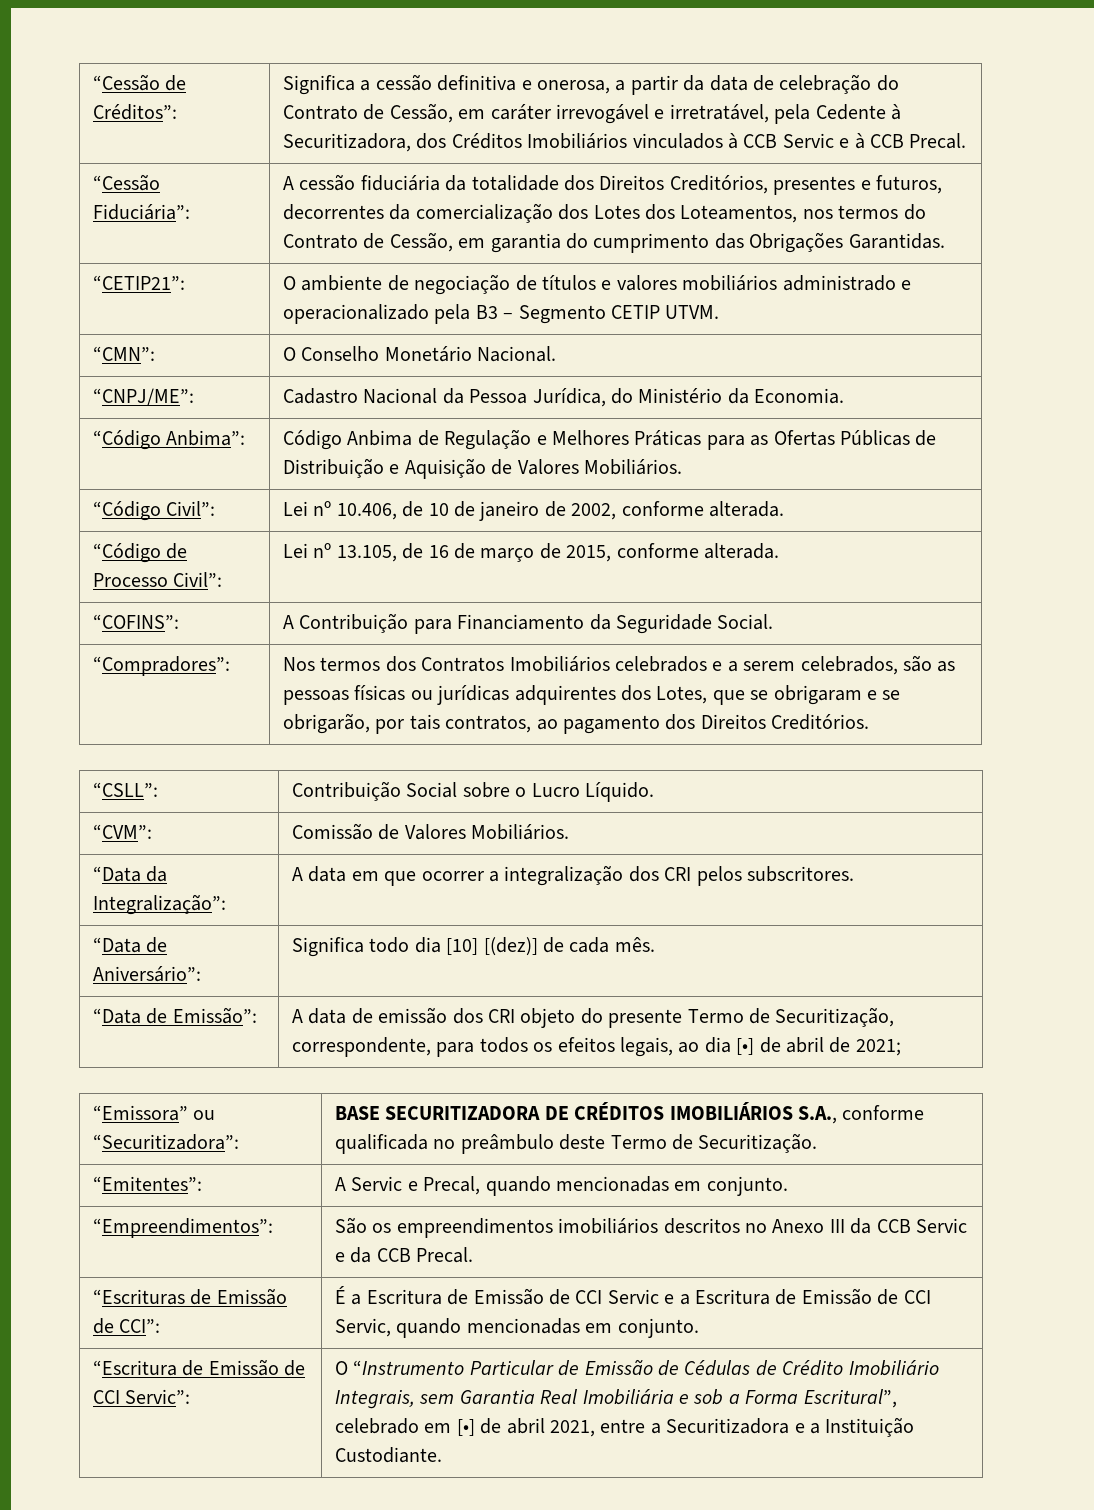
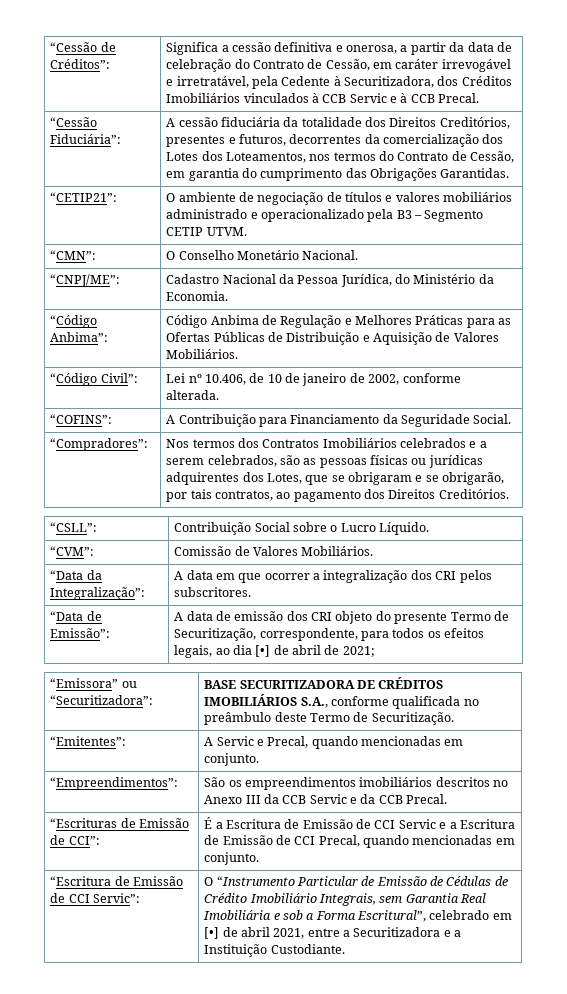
[93,543,188,563] [93,572,223,587] [283,543,780,562] // “Código de Processo Civil”: | Lei nº 13.105, de 16 de março de 2015, conforme alterada. -> (220, 395) none
[93,937,168,953] [93,966,202,982] [292,937,655,957] // “Data de Aniversário”: | Significa todo dia [10] [(dez)] de cada mês. -> (252, 592) none
[335,1318,392,1337] Servic, -> [318,835,360,847] Precal,

